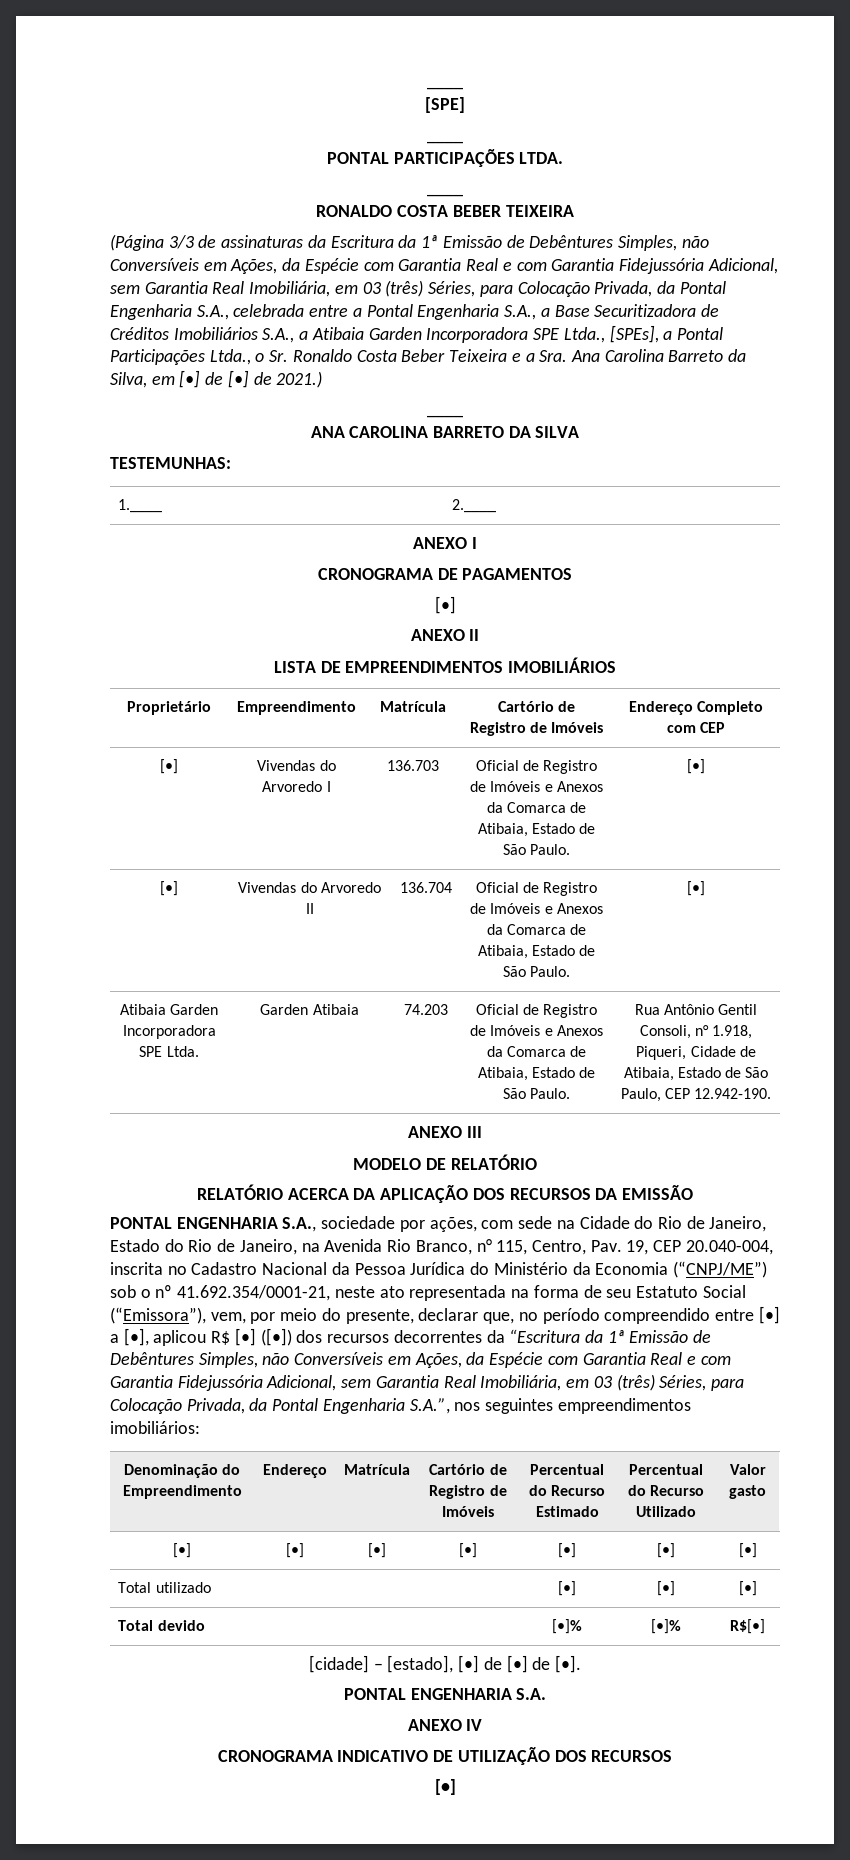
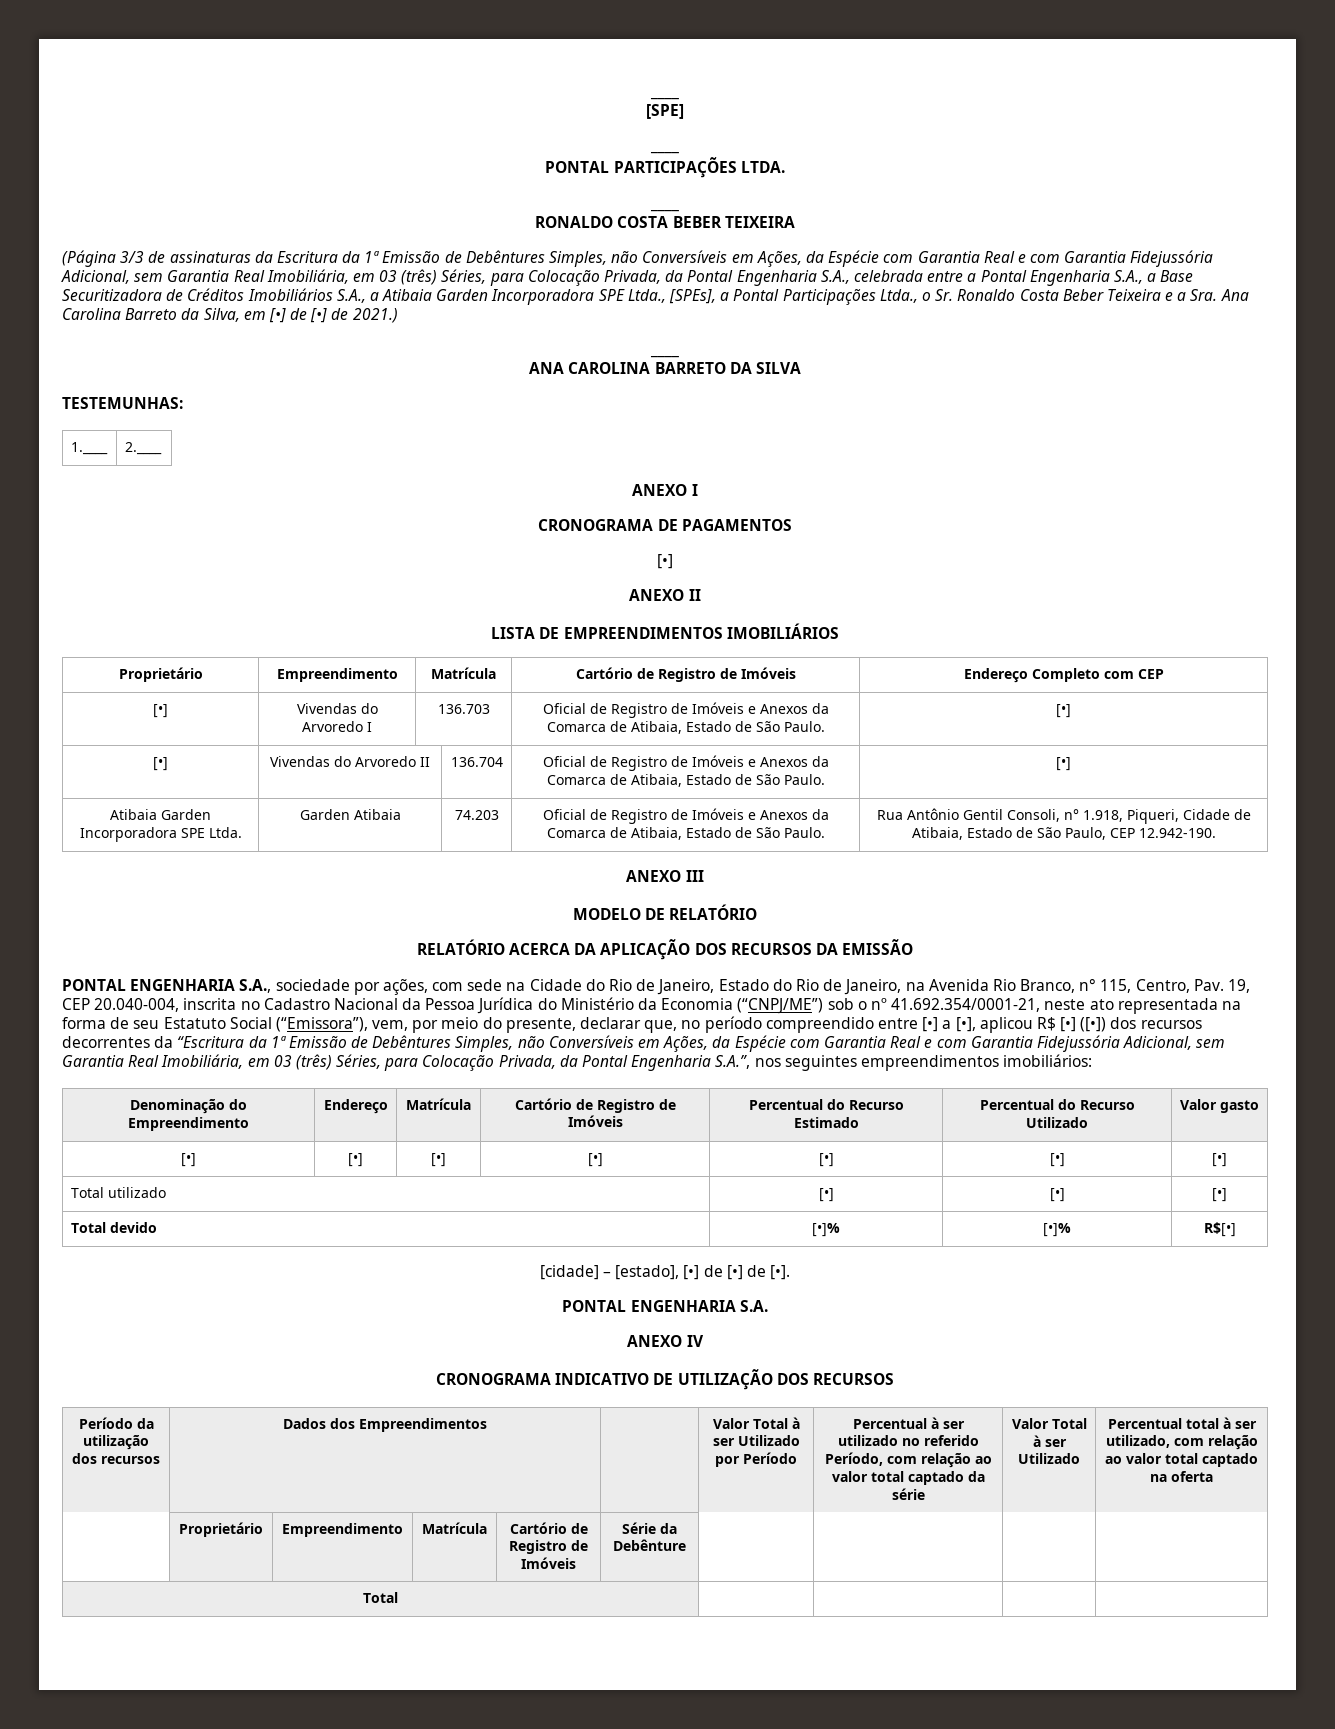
[434,1779,456,1795] // [•] -> [78,1417,154,1429] [83,1435,149,1450] [72,1453,160,1464] [283,1418,487,1432] [712,1417,800,1429] [712,1435,800,1446] [715,1452,797,1467] [852,1417,965,1429] [837,1435,979,1446] [824,1452,992,1468] [831,1471,985,1485] [891,1488,925,1500] [1011,1418,1087,1429] [1032,1435,1067,1447] [1018,1453,1080,1464] [1107,1417,1257,1429] [1105,1435,1258,1450] [1105,1453,1258,1467] [1150,1471,1213,1482] [179,1522,263,1537] [282,1523,403,1537] [422,1522,487,1534] [509,1522,588,1534] [509,1540,588,1554] [521,1557,576,1569] [622,1522,677,1534] [613,1539,686,1551] [363,1592,398,1603] // Período da utilização dos recursos | Dados dos Empreendimentos | | Valor Total à ser Utilizado por Período | Percentual à ser utilizado no referido Período, com relação ao valor total captado da série | Valor Total à ser Utilizado | Percentual total à ser utilizado, com relação ao valor total captado na oferta // | Proprietário | Empreendimento | Matrícula | Cartório de Registro de Imóveis | Série da Debênture | | | | // Total | | | |

